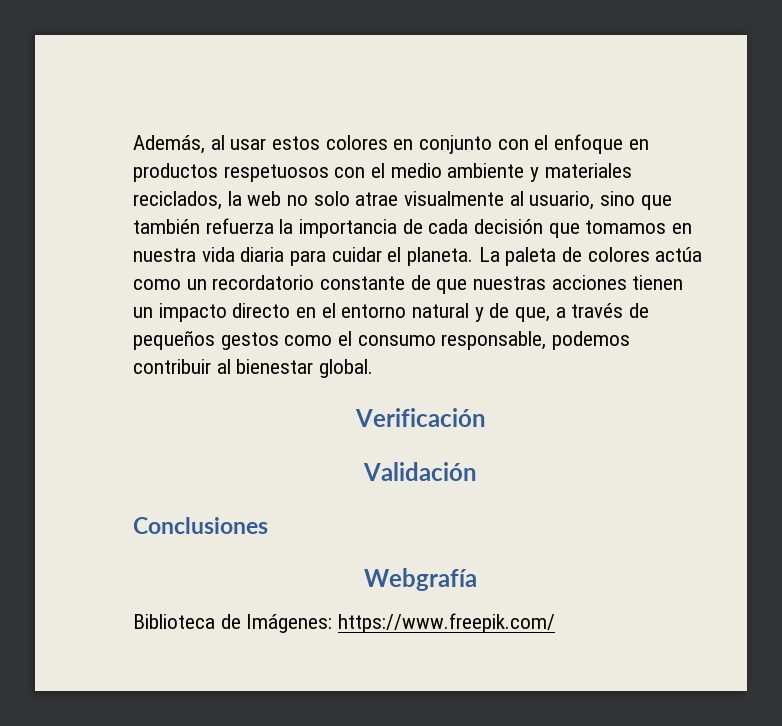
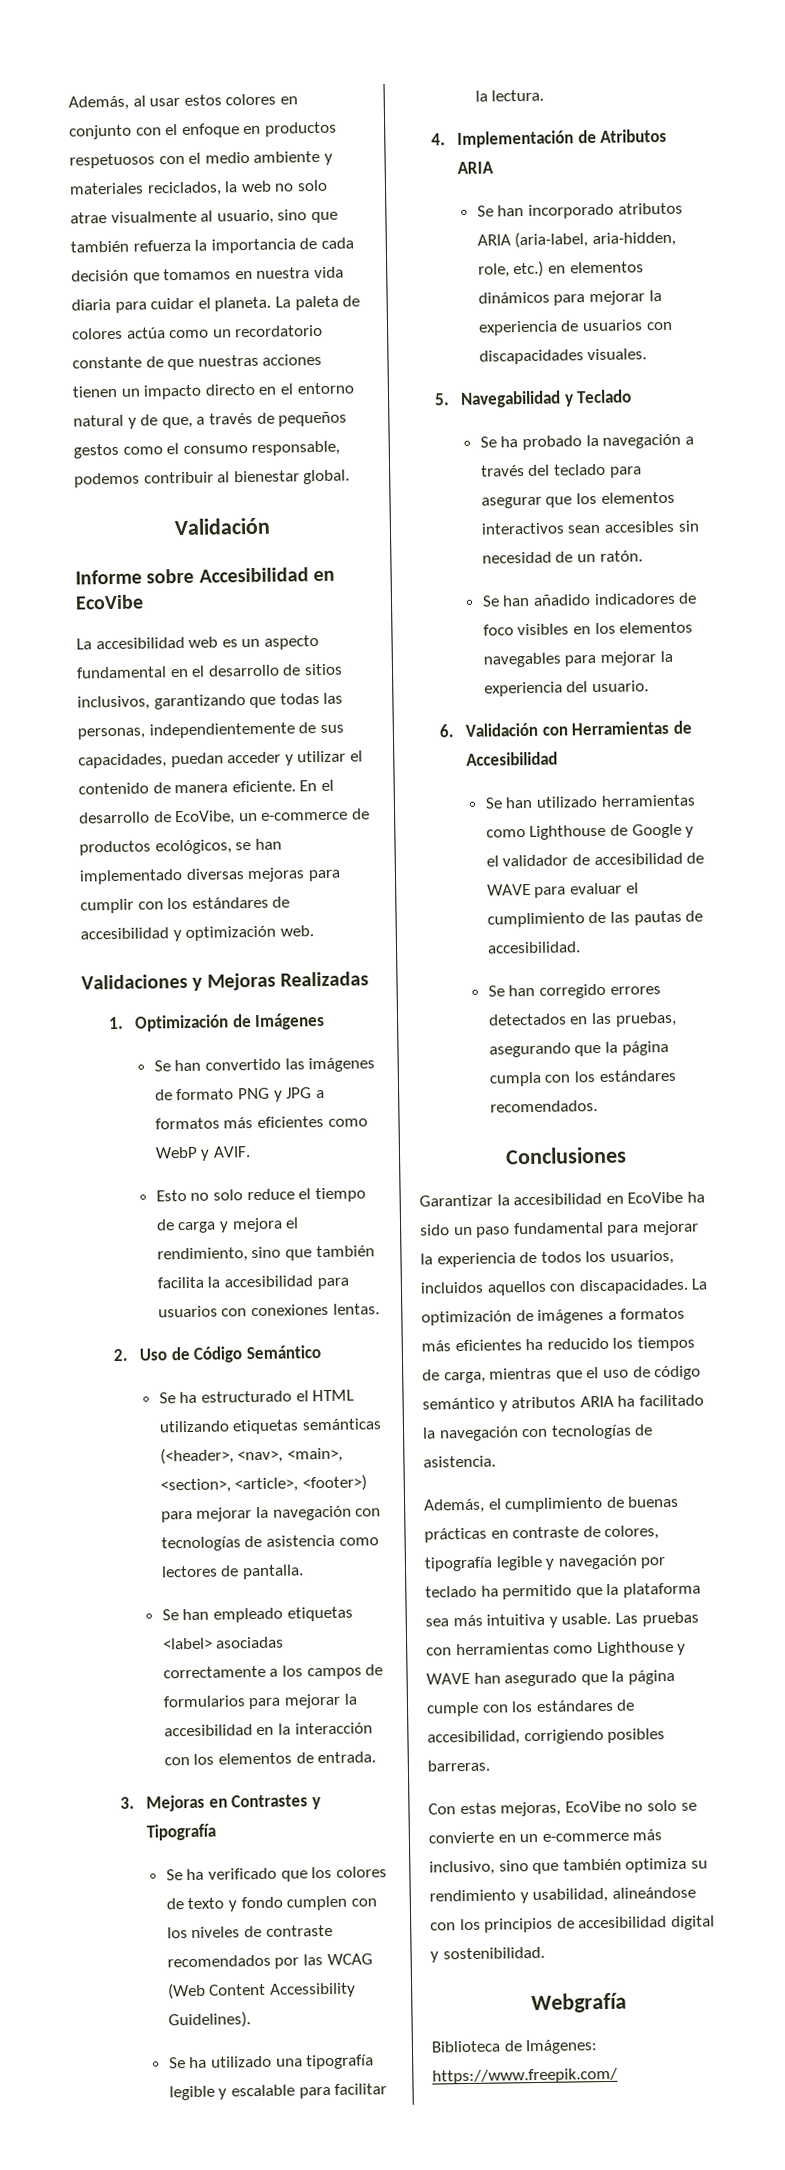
[354,408,486,427] // Verificación -> (351, 477) none
[133,517,268,534] Conclusiones -> [75,567,336,585] [75,594,144,610] [76,635,319,650] [76,663,343,679] [77,692,344,711] [77,722,344,740] [78,750,363,769] [78,779,334,795] [79,808,370,826] [79,838,282,856] [79,867,341,885] [80,896,291,914] [80,925,314,942] [81,971,370,991] [107,1012,326,1032] [153,1057,376,1073] [154,1087,325,1102] [154,1116,368,1130] [154,1146,251,1161] [155,1187,366,1203] [155,1217,300,1234] [156,1245,375,1263] [156,1275,349,1290] [157,1303,380,1318] [112,1345,321,1363] [158,1389,355,1404] [158,1418,381,1435] [159,1447,343,1465] [159,1474,367,1494] [160,1505,382,1523] [160,1534,379,1552] [160,1564,304,1580] [161,1606,353,1623] [161,1636,285,1650] [162,1664,384,1680] [162,1693,357,1710] [163,1722,373,1737] [163,1751,377,1766] [119,1794,321,1812] [146,1823,217,1841] [165,1866,387,1882] [165,1895,377,1912] [166,1924,333,1939] [166,1953,373,1969] [166,1982,356,2000] [167,2011,251,2029] [168,2054,375,2070] [168,2083,388,2101] [474,89,545,102] [430,128,668,148] [457,161,495,174] [476,202,683,219] [476,231,676,249] [477,260,644,278] [477,290,662,306] [477,319,673,336] [478,348,648,365] [433,389,633,408] [479,433,694,451] [480,463,642,478] [480,491,675,509] [480,520,700,535] [481,550,643,564] [481,592,698,607] [482,621,694,636] [482,650,673,668] [483,680,649,697] [438,720,692,738] [466,751,559,766] [484,794,695,809] [485,823,695,840] [485,852,705,867] [486,882,639,898] [486,910,704,928] [486,941,581,954] [487,983,661,999] [487,1011,677,1027] [488,1040,669,1058] [488,1069,676,1087] [489,1100,598,1113] [505,1146,627,1165] [419,1191,705,1207] [420,1220,699,1238] [420,1249,674,1268] [420,1278,708,1296] [421,1307,686,1326] [421,1336,695,1352] [422,1365,702,1384] [422,1394,704,1412] [422,1424,654,1442] [423,1455,496,1468] [424,1495,680,1514] [424,1525,660,1543] [424,1554,667,1572] [425,1582,701,1600] [425,1611,699,1628] [426,1640,687,1657] [426,1669,675,1687] [426,1699,636,1717] [427,1728,666,1746] [427,1759,490,1772] [428,1799,697,1817] [428,1829,663,1844] [429,1857,708,1876] [429,1886,696,1904] [430,1915,715,1933] [430,1946,545,1963] Informe sobre Accesibilidad en EcoVibe // La accesibilidad web es un aspecto fundamental en el desarrollo de sitios inclusivos, garantizando que todas las personas, independientemente de sus capacidades, puedan acceder y utilizar el contenido de manera eficiente. En el desarrollo de EcoVibe, un e-commerce de productos ecológicos, se han implementado diversas mejoras para cumplir con los estándares de accesibilidad y optimización web. // Validaciones y Mejoras Realizadas // 1. Optimización de Imágenes // Se han convertido las imágenes de formato PNG y JPG a formatos más eficientes como WebP y AVIF. // Esto no solo reduce el tiempo de carga y mejora el rendimiento, sino que también facilita la accesibilidad para usuarios con conexiones lentas. // 2. Uso de Código Semántico // Se ha estructurado el HTML utilizando etiquetas semánticas (<header>, <nav>, <main>, <section>, <article>, <footer>) para mejorar la navegación con tecnologías de asistencia como lectores de pantalla. // Se han empleado etiquetas <label> asociadas correctamente a los campos de formularios para mejorar la accesibilidad en la interacción con los elementos de entrada. // 3. Mejoras en Contrastes y Tipografía // Se ha verificado que los colores de texto y fondo cumplen con los niveles de contraste recomendados por las WCAG (Web Content Accessibility Guidelines). // Se ha utilizado una tipografía legible y escalable para facilitar la lectura. // 4. Implementación de Atributos ARIA // Se han incorporado atributos ARIA (aria-label, aria-hidden, role, etc.) en elementos dinámicos para mejorar la experiencia de usuarios con discapacidades visuales. // 5. Navegabilidad y Teclado // Se ha probado la navegación a través del teclado para asegurar que los elementos interactivos sean accesibles sin necesidad de un ratón. // Se han añadido indicadores de foco visibles en los elementos navegables para mejorar la experiencia del usuario. // 6. Validación con Herramientas de Accesibilidad // Se han utilizado herramientas como Lighthouse de Google y el validador de accesibilidad de WAVE para evaluar el cumplimiento de las pautas de accesibilidad. // Se han corregido errores detectados en las pruebas, asegurando que la página cumpla con los estándares recomendados. // Conclusiones // Garantizar la accesibilidad en EcoVibe ha sido un paso fundamental para mejorar la experiencia de todos los usuarios, incluidos aquellos con discapacidades. La optimización de imágenes a formatos más eficientes ha reducido los tiempos de carga, mientras que el uso de código semántico y atributos ARIA ha facilitado la navegación con tecnologías de asistencia. // Además, el cumplimiento de buenas prácticas en contraste de colores, tipografía legible y navegación por teclado ha permitido que la plataforma sea más intuitiva y usable. Las pruebas con herramientas como Lighthouse y WAVE han asegurado que la página cumple con los estándares de accesibilidad, corrigiendo posibles barreras. // Con estas mejoras, EcoVibe no solo se convierte en un e-commerce más inclusivo, sino que también optimiza su rendimiento y usabilidad, alineándose con los principios de accesibilidad digital y sostenibilidad.

